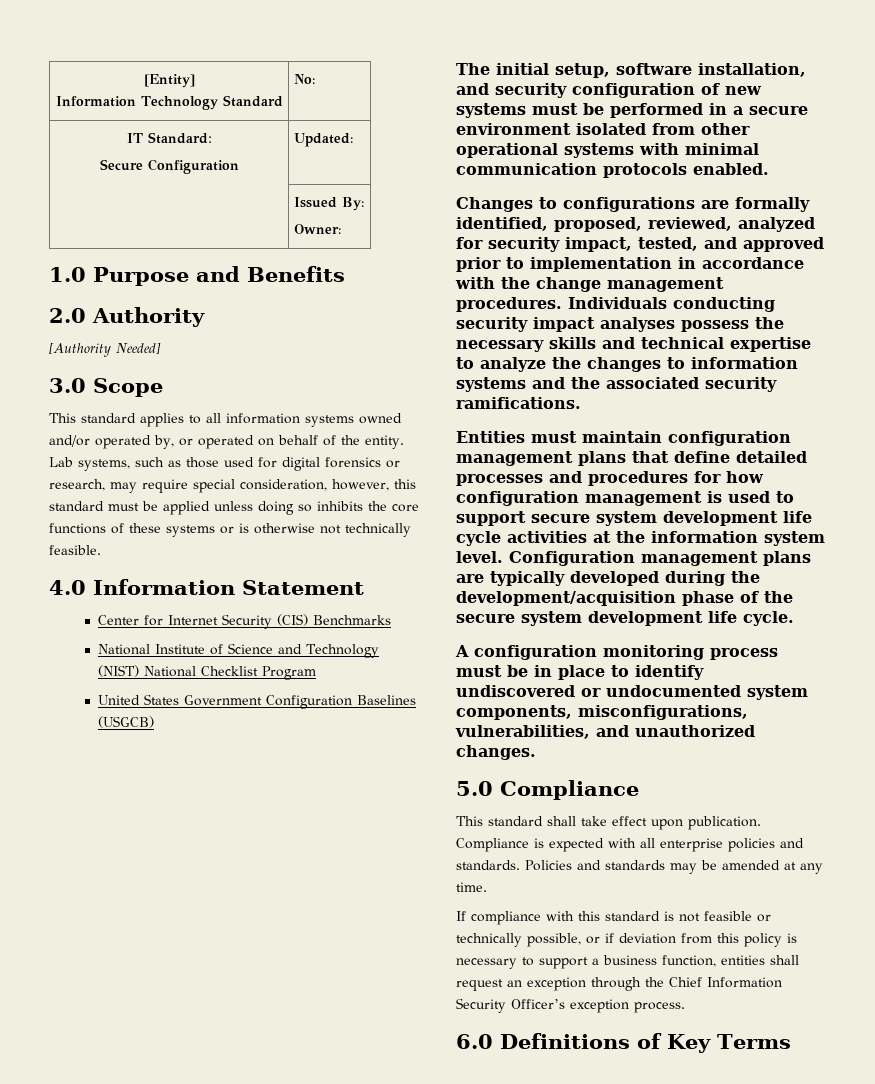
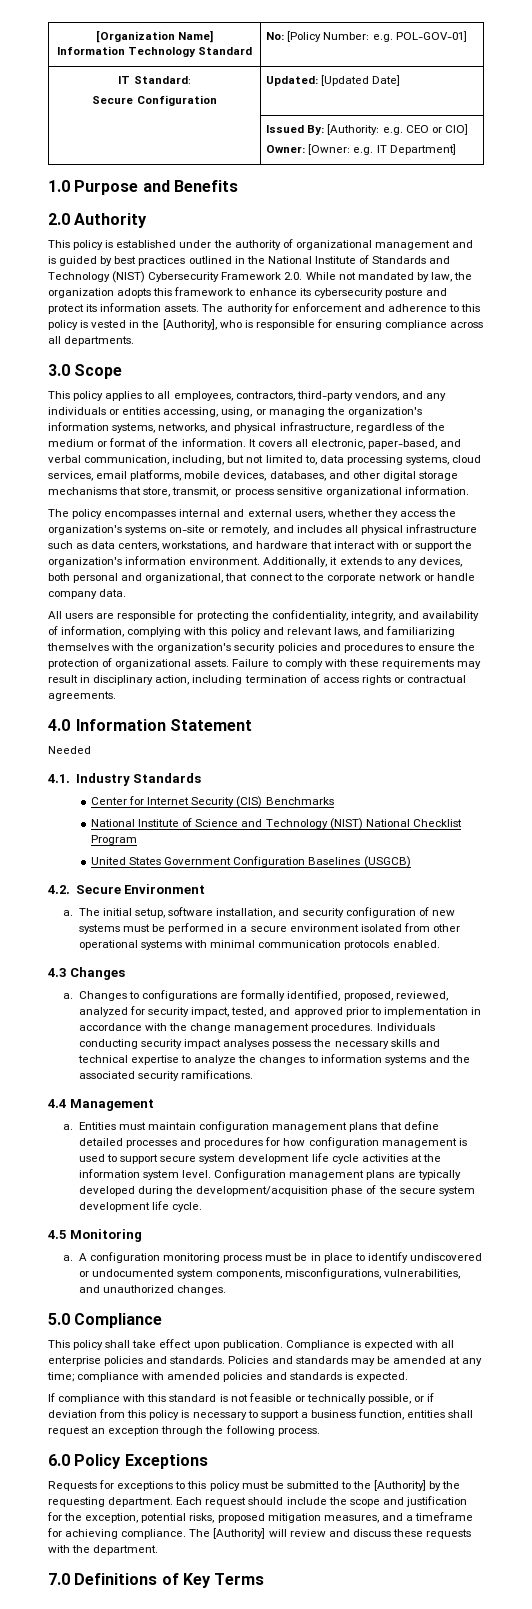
[143,74,195,88] [Entity] -> [95,30,214,43] [Organization Name]
(315, 79) none -> [287,31,467,42] [Policy Number: e.g. POL-GOV-01]
(353, 140) none -> [321,75,401,86] [Updated Date]
[293,224,341,234] // Owner: -> [327,124,468,135] [266,144,456,155] [Authority: e.g. CEO or CIO] // Owner: [Owner: e.g. IT Department]
[49,343,161,357] [Authority Needed] -> [48,239,474,250] [48,255,451,266] [48,271,473,283] [48,287,447,298] [48,303,481,314] [48,319,484,330] [48,336,135,346] This policy is established under the authority of organizational management and is guided by best practices outlined in the National Institute of Standards and Technology (NIST) Cybersecurity Framework 2.0. While not mandated by law, the organization adopts this framework to enhance its cybersecurity posture and protect its information assets. The authority for enforcement and adherence to this policy is vested in the [Authority], who is responsible for ensuring compliance across all departments.
[81,413,136,423] standard -> [73,391,104,401] policy
[226,413,402,427] [49,435,404,449] [49,457,400,471] [49,479,416,493] [49,501,419,515] [49,523,411,537] [49,545,101,555] information systems owned and/or operated by, or operated on behalf of the entity. Lab systems, such as those used for digital forensics or research, may require special consideration, however, this standard must be applied unless doing so inhibits the core functions of these systems or is otherwise not technically feasible. -> [173,391,447,401] [48,407,422,417] [48,422,445,433] [48,438,462,449] [48,455,482,465] [48,470,458,481] [48,486,469,497] [48,509,457,519] [48,524,477,535] [48,541,473,551] [48,556,462,567] [48,573,476,583] [48,589,127,599] [48,610,480,621] [48,626,456,637] [47,643,476,653] [48,658,482,669] [48,674,467,685] [48,691,116,701] employees, contractors, third-party vendors, and any individuals or entities accessing, using, or managing the organization's information systems, networks, and physical infrastructure, regardless of the medium or format of the information. It covers all electronic, paper-based, and verbal communication, including, but not limited to, data processing systems, cloud services, email platforms, mobile devices, databases, and other digital storage mechanisms that store, transmit, or process sensitive organizational information. // The policy encompasses internal and external users, whether they access the organization's systems on-site or remotely, and includes all physical infrastructure such as data centers, workstations, and hardware that interact with or support the organization's information environment. Additionally, it extends to any devices, both personal and organizational, that connect to the corporate network or handle company data. // All users are responsible for protecting the confidentiality, integrity, and availability of information, complying with this policy and relevant laws, and familiarizing themselves with the organization's security policies and procedures to ensure the protection of organizational assets. Failure to comply with these requirements may result in disciplinary action, including termination of access rights or contractual agreements.
(364, 587) none -> [48,746,91,754] [48,773,202,786] // Needed // 4.1. Industry Standards
(154, 722) none -> [48,884,206,894] [63,910,74,916] 4.2. Secure Environment // a.
(769, 169) none -> [48,967,125,980] [63,993,74,999] 4.3 Changes // a.
(581, 403) none -> [48,1099,154,1111] [63,1124,74,1130] 4.4 Management // a.
(794, 618) none -> [48,1229,142,1242] [63,1255,74,1261] 4.5 Monitoring // a.
[488,816,543,826] standard -> [73,1340,104,1350] policy
[456,882,487,892] time. -> [47,1372,408,1382] time; compliance with amended policies and standards is expected.
[669,977,782,988] [456,998,685,1013] [456,1034,493,1049] Chief Information Security Officer’s exception process. // 6.0 -> [225,1425,320,1436] [48,1454,208,1469] [48,1480,461,1491] [48,1496,467,1507] [47,1512,474,1523] [47,1528,472,1539] [48,1545,159,1555] [48,1573,70,1585] following process. // 6.0 Policy Exceptions // Requests for exceptions to this policy must be submitted to the [Authority] by the requesting department. Each request should include the scope and justification for the exception, potential risks, proposed mitigation measures, and a timeframe for achieving compliance. The [Authority] will review and discuss these requests with the department. // 7.0

